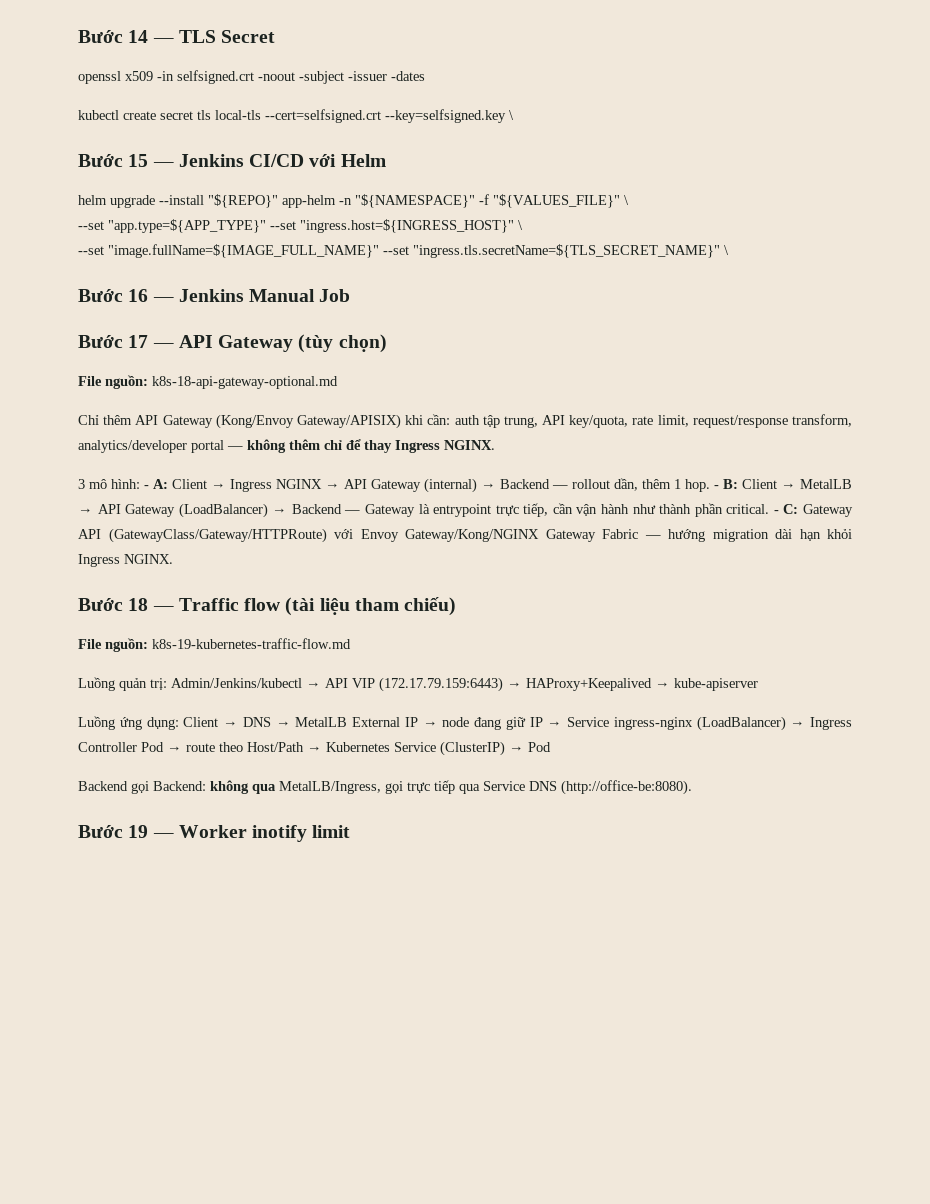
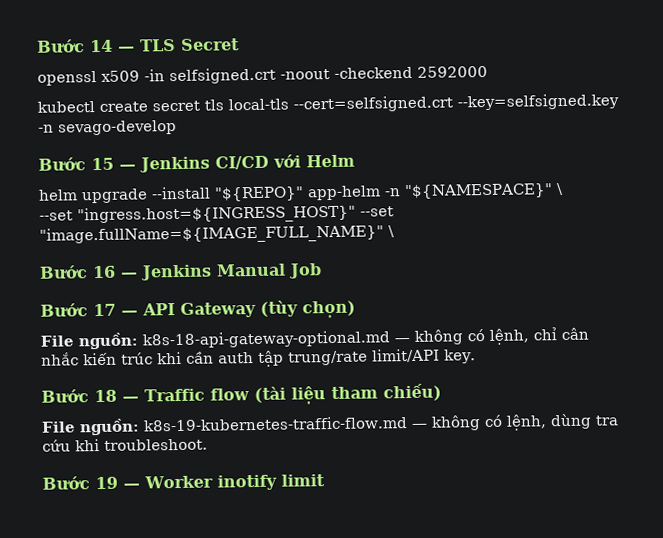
[299,71,425,84] -subject -issuer -dates -> [334,65,488,79] -checkend 2592000
[509,110,514,120] \ -> [38,119,177,136] -n sevago-develop
[479,194,629,208] [78,219,523,233] [78,244,720,258] -f "${VALUES_FILE}" \ // --set "app.type=${APP_TYPE}" --set "ingress.host=${INGRESS_HOST}" \ // --set "image.fullName=${IMAGE_FULL_NAME}" --set "ingress.tls.secretName=${TLS_SECRET_NAME}" -> [555,183,564,196] [39,204,394,225] [39,224,384,245] \ // --set "ingress.host=${INGRESS_HOST}" --set "image.fullName=${IMAGE_FULL_NAME}"
[78,414,852,429] [78,439,495,453] [78,478,852,493] [78,503,853,518] [78,528,852,543] [78,554,173,567] // Chỉ thêm API Gateway (Kong/Envoy Gateway/APISIX) khi cần: auth tập trung, API key/quota, rate limit, request/response transform, analytics/developer portal — không thêm chỉ để thay Ingress NGINX. // 3 mô hình: - A: Client → Ingress NGINX → API Gateway (internal) → Backend — rollout dần, thêm 1 hop. - B: Client → MetalLB → API Gateway (LoadBalancer) → Backend — Gateway là entrypoint trực tiếp, cần vận hành như thành phần critical. - C: Gateway API (GatewayClass/Gateway/HTTPRoute) với Envoy Gateway/Kong/NGINX Gateway Fabric — hướng migration dài hạn khỏi Ingress NGINX. -> [394,327,589,345] [41,348,476,367] — không có lệnh, chỉ cân nhắc kiến trúc khi cần auth tập trung/rate limit/API key.
[78,677,758,692] [78,716,852,731] [78,741,551,756] [78,780,692,795] // Luồng quản trị: Admin/Jenkins/kubectl → API VIP (172.17.79.159:6443) → HAProxy+Keepalived → kube-apiserver // Luồng ứng dụng: Client → DNS → MetalLB External IP → node đang giữ IP → Service ingress-nginx (LoadBalancer) → Ingress Controller Pod → route theo Host/Path → Kubernetes Service (ClusterIP) → Pod // Backend gọi Backend: không qua MetalLB/Ingress, gọi trực tiếp qua Service DNS (http://office-be:8080). -> [411,413,619,431] [42,438,208,452] — không có lệnh, dùng tra cứu khi troubleshoot.

